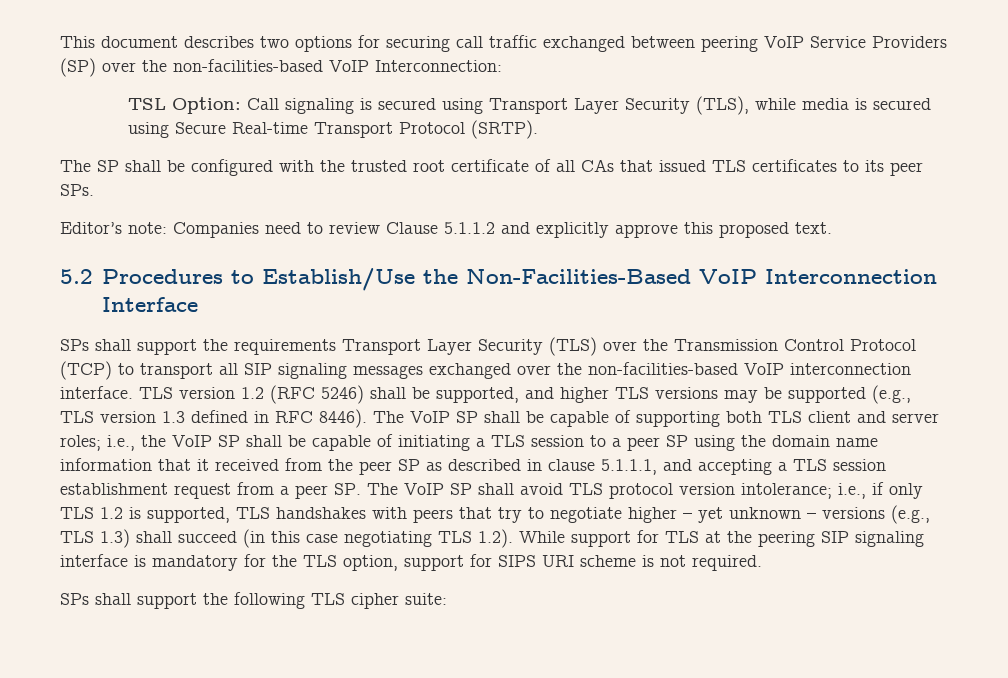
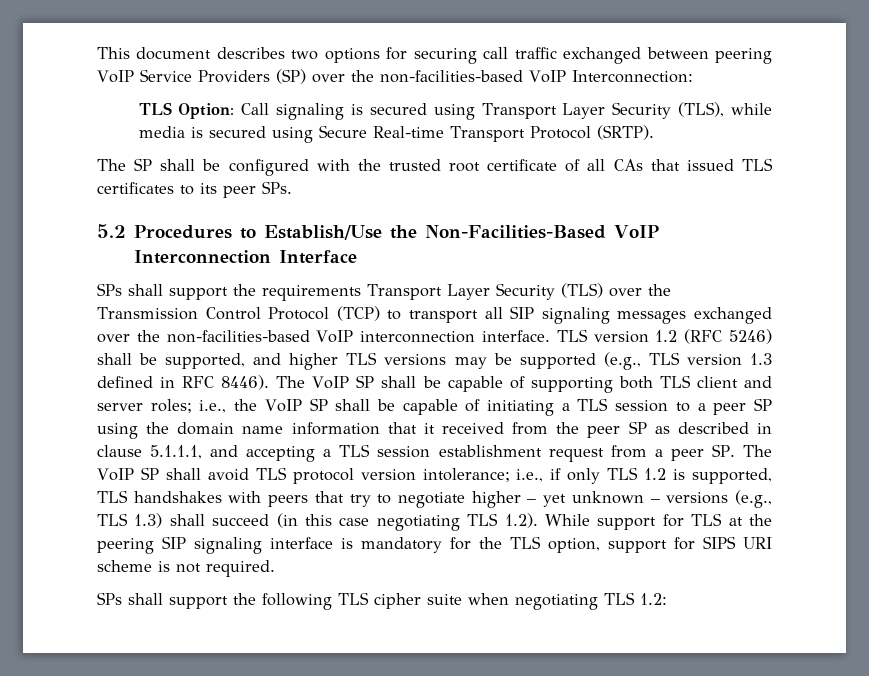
[127,98,166,110] TSL -> [138,102,172,115] TLS
[60,222,832,238] // Editor’s note: Companies need to review Clause 5.1.1.2 and explicitly approve this proposed text. -> (292, 187) none
[405,593,447,605] suite: -> [427,592,667,610] suite when negotiating TLS 1.2:

